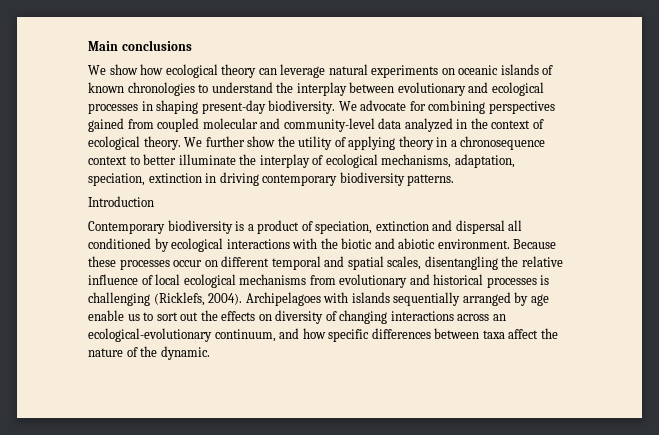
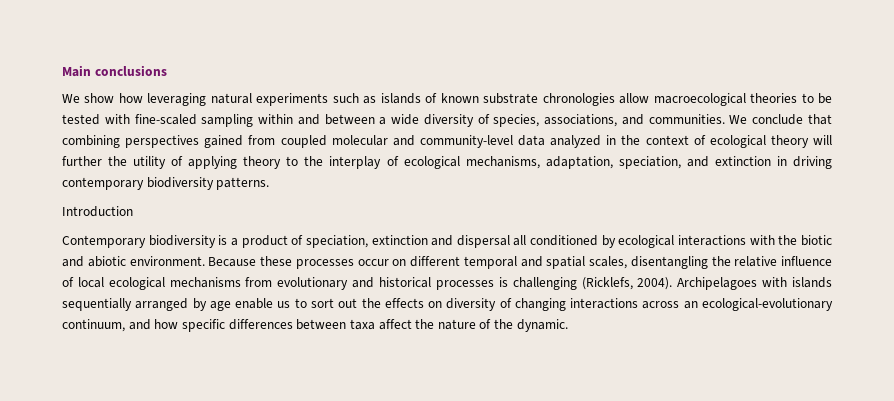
[165,64,554,78] [88,82,544,96] [88,100,426,114] ecological theory can leverage natural experiments on oceanic islands of known chronologies to understand the interplay between evolutionary and ecological processes in shaping present-day biodiversity. We advocate for -> [147,93,833,106] [62,114,832,127] leveraging natural experiments such as islands of known substrate chronologies allow macroecological theories to be tested with fine-scaled sampling within and between a wide diversity of species, associations, and communities. We conclude that
[143,136,276,150] theory. We further show -> [770,135,832,148] [62,156,102,166] theory will further
[436,136,546,150] [88,154,236,165] in a chronosequence context to better illuminate -> [286,156,299,166] to
(145, 179) none -> [686,156,709,167] and

